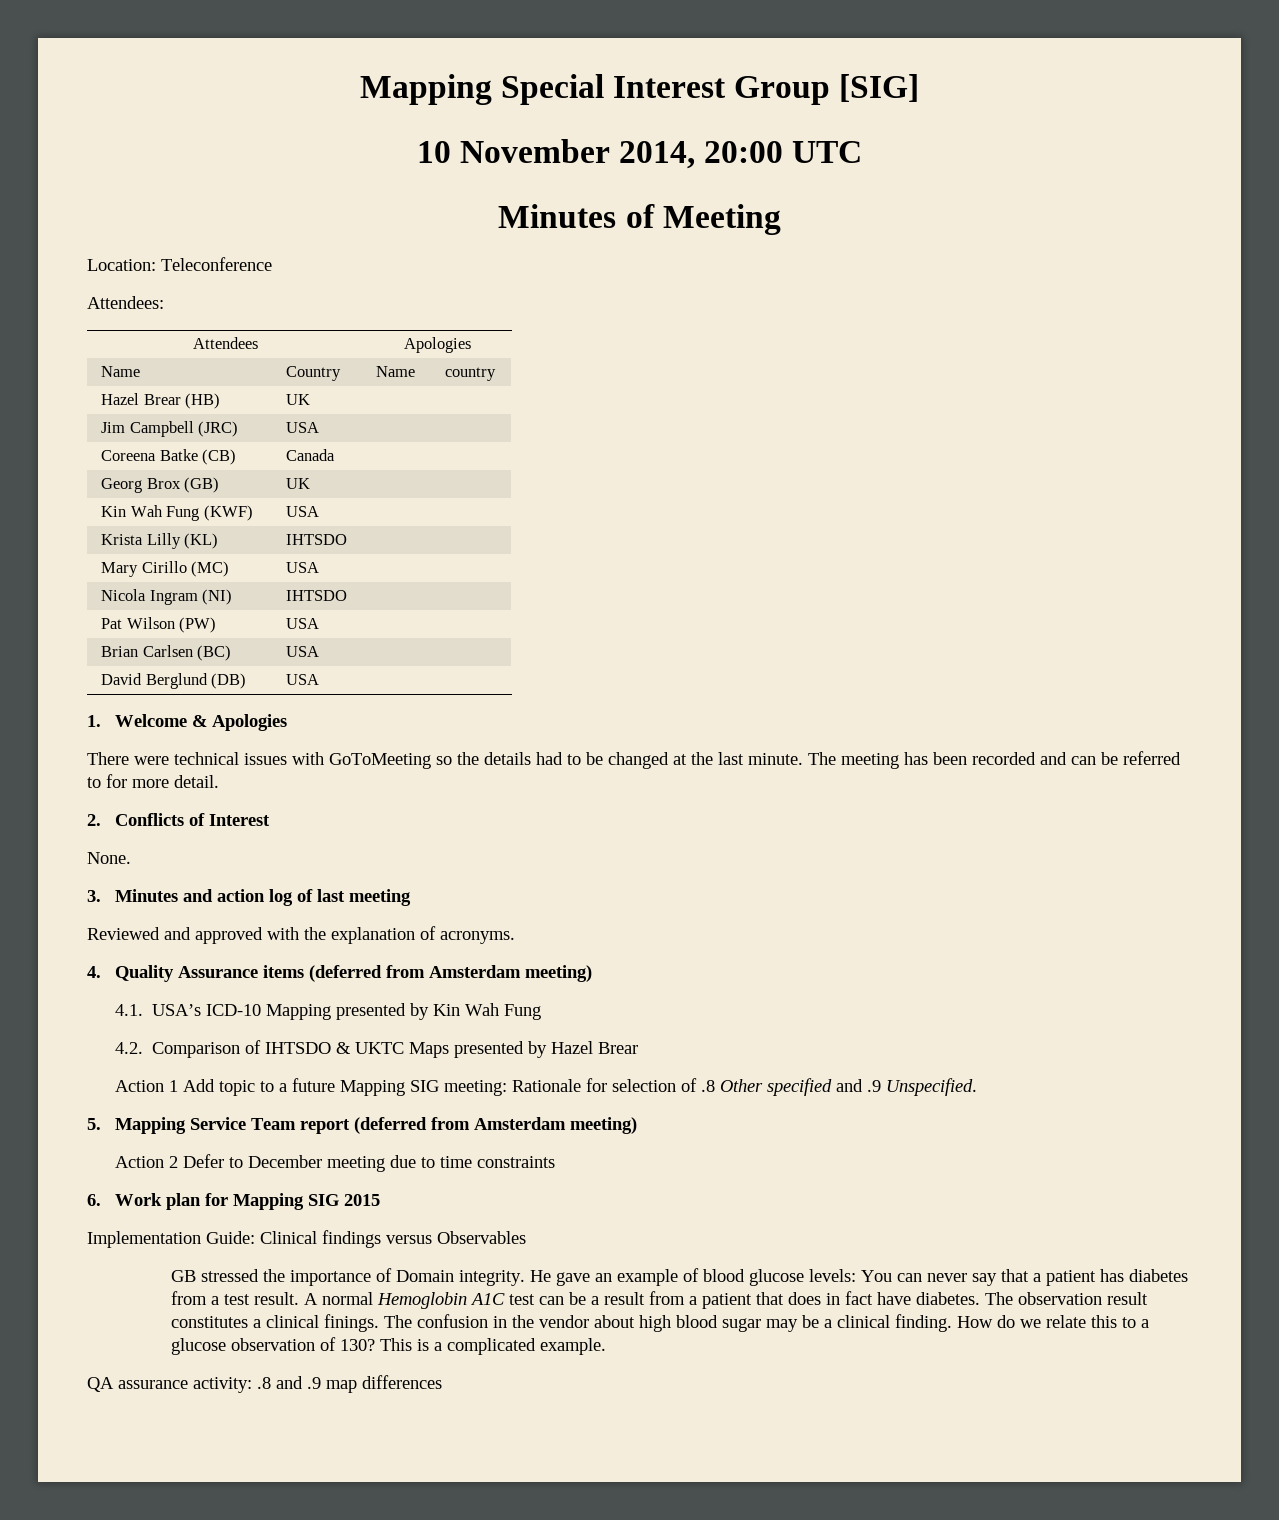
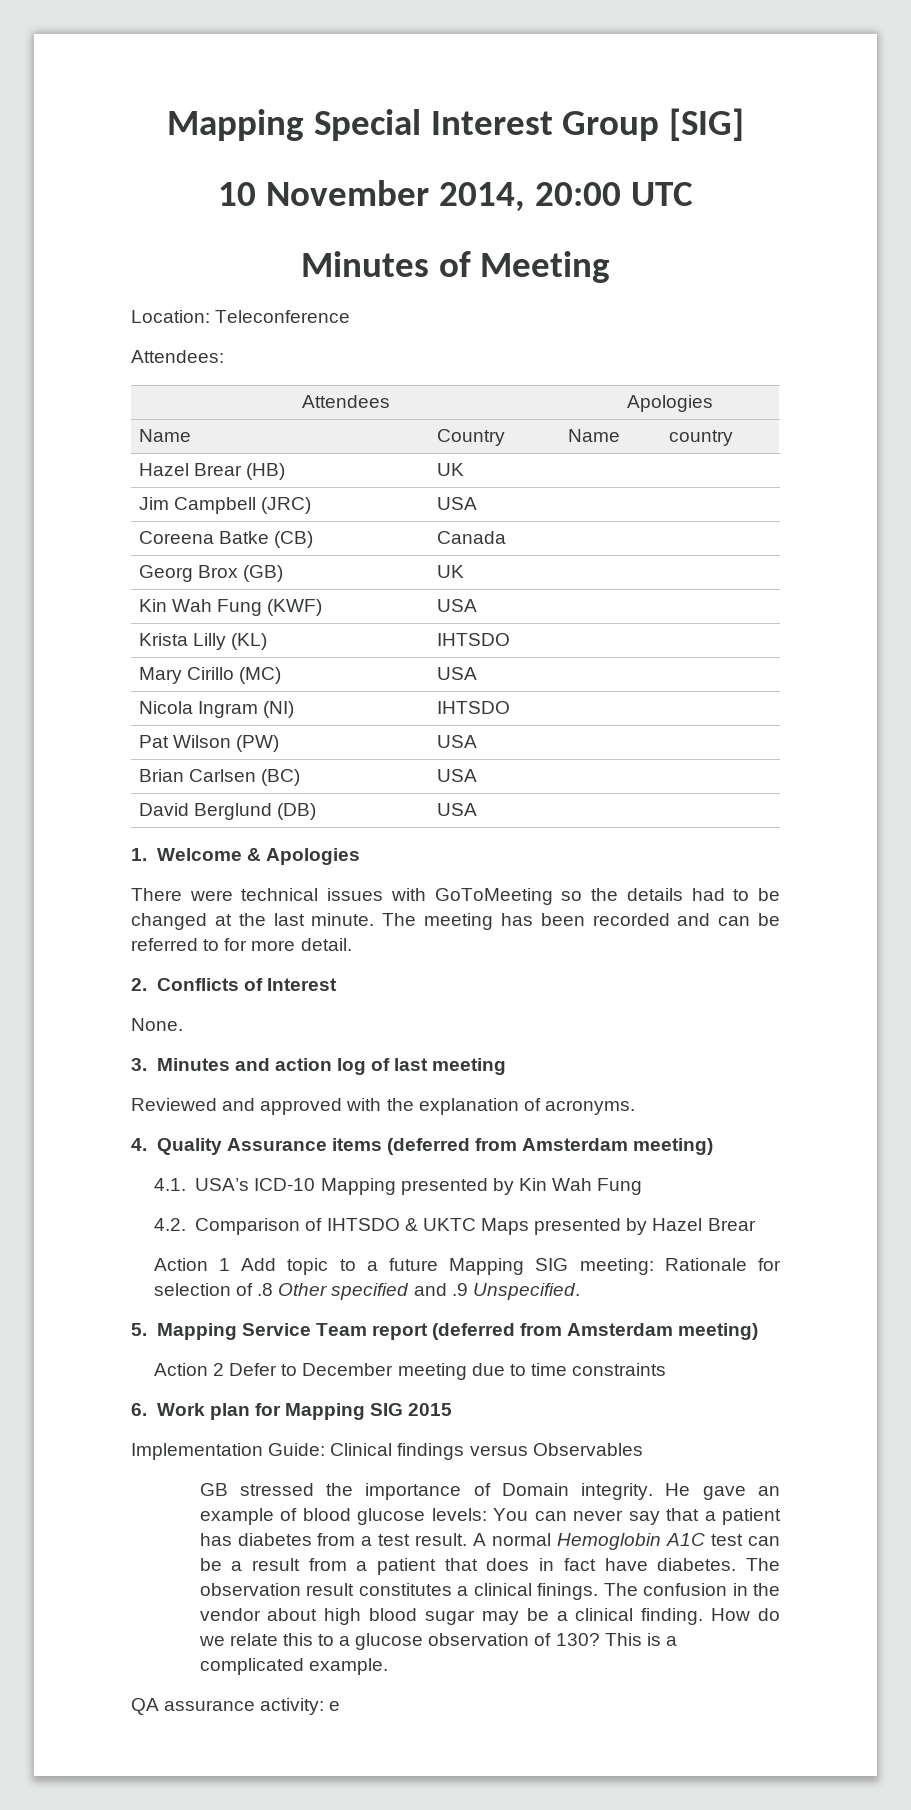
[257,1375,442,1393] .8 and .9 map differences -> [329,1701,341,1711] e

